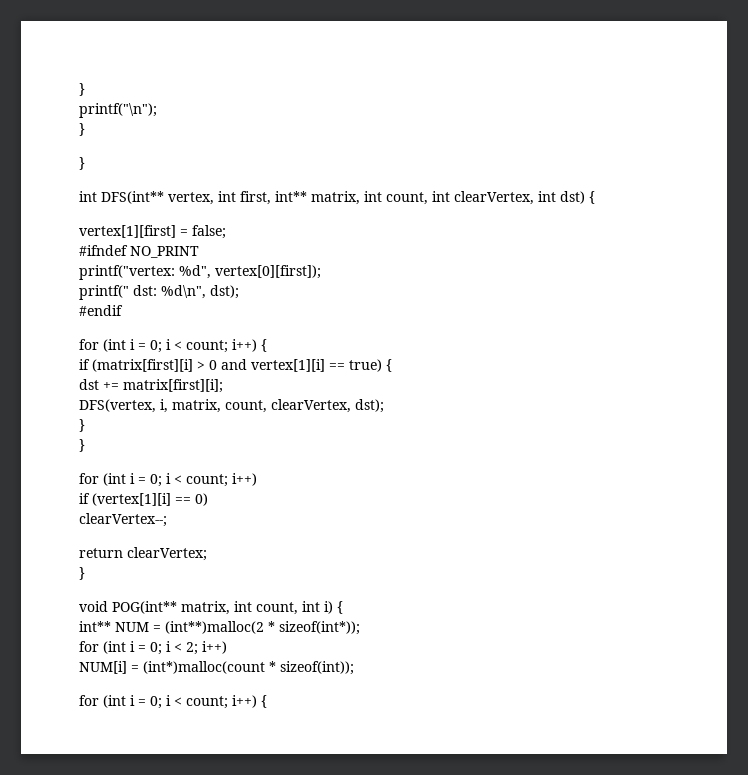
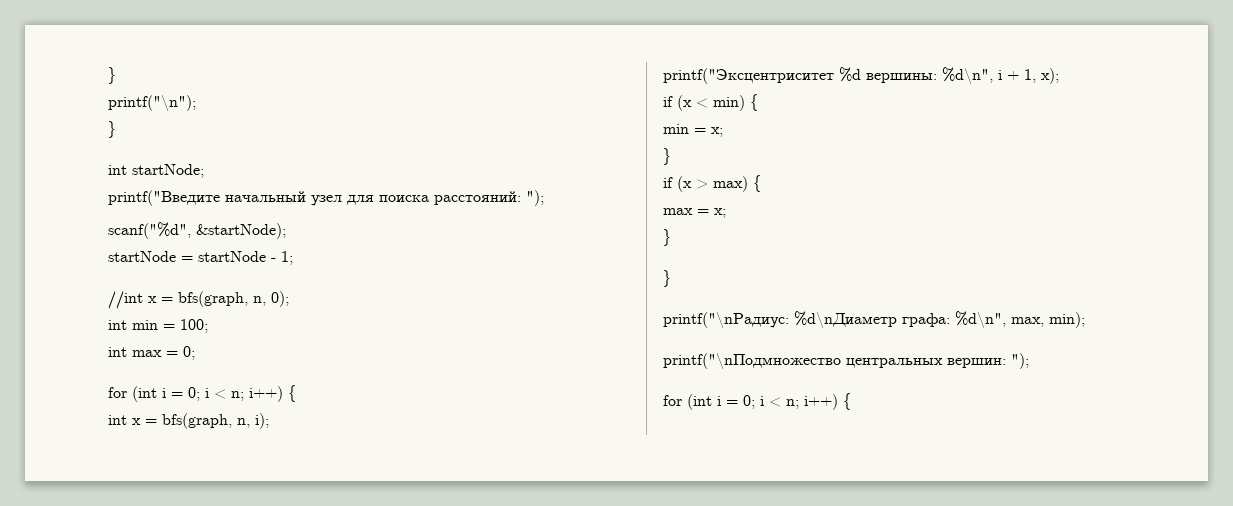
[79,157,85,170] [79,191,595,205] [79,225,226,239] [79,245,199,258] [79,265,321,280] [79,285,239,300] [79,305,123,316] [79,339,228,353] } // int DFS(int** vertex, int first, int** matrix, int count, int clearVertex, int dst) { // vertex[1][first] = false; // #ifndef NO_PRINT // printf("vertex: %d", vertex[0][first]); // printf(" dst: %d\n", dst); // #endif // for (int i = 0; i < count; -> [108,164,204,178] [108,190,544,206] [108,222,286,239] [108,251,293,265] [108,291,289,309] [108,319,208,333] [108,346,195,360] [108,386,244,402] int startNode; // printf("Введите начальный узел для поиска расстояний: "); // scanf("%d", &startNode); // startNode = startNode - 1; // //int x = bfs(graph, n, 0); // int min = 100; // int max = 0; // for (int i = 0; i < n;
[79,359,392,372] [79,379,223,393] [79,399,384,413] [79,419,85,432] [79,439,85,452] [79,473,257,487] [79,493,208,506] [79,513,167,527] [79,547,207,561] [79,567,85,580] [79,601,343,615] [79,621,360,635] [79,641,227,655] [79,661,354,675] [79,695,228,709] if (matrix[first][i] > 0 and vertex[1][i] == true) { // dst += matrix[first][i]; // DFS(vertex, i, matrix, count, clearVertex, dst); // } // } // for (int i = 0; i < count; i++) // if (vertex[1][i] == 0) // clearVertex--; // return clearVertex; // } // void POG(int** matrix, int count, int i) { // int** NUM = (int**)malloc(2 * sizeof(int*)); // for (int i = 0; i < 2; i++) // NUM[i] = (int*)malloc(count * sizeof(int)); // for (int i = 0; i < count; -> [108,413,269,429] [663,67,1059,84] [663,94,758,111] [663,124,723,137] [663,148,671,165] [663,175,761,192] [663,208,726,218] [663,229,671,246] [663,270,671,287] [663,311,1085,328] [663,353,1029,369] [663,394,799,410] int x = bfs(graph, n, i); // printf("Эксцентриситет %d вершины: %d\n", i + 1, x); // if (x < min) { // min = x; // } // if (x > max) { // max = x; // } // } // printf("\nРадиус: %d\nДиаметр графа: %d\n", max, min); // printf("\nПодмножество центральных вершин: "); // for (int i = 0; i < n;

